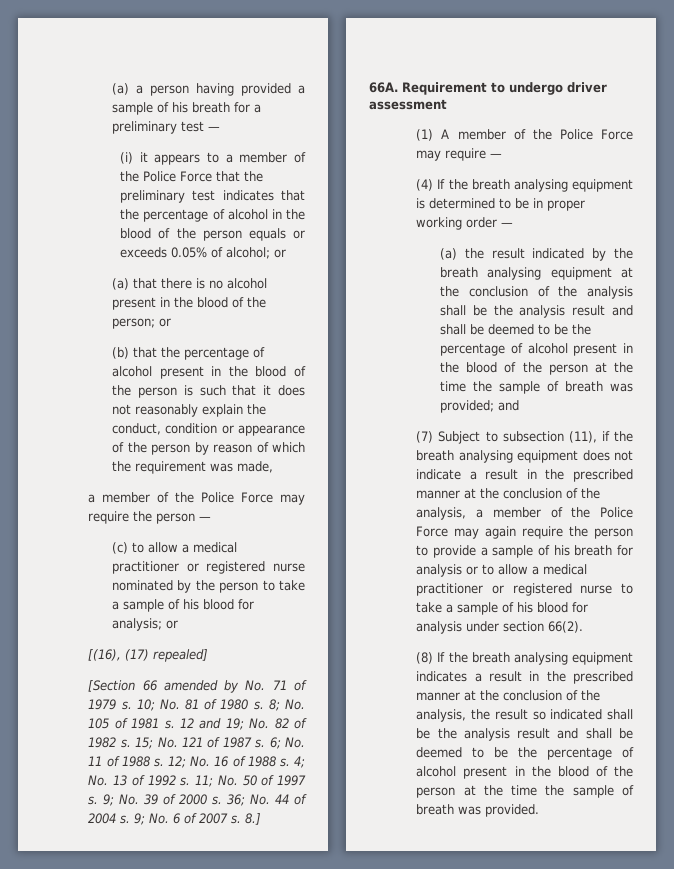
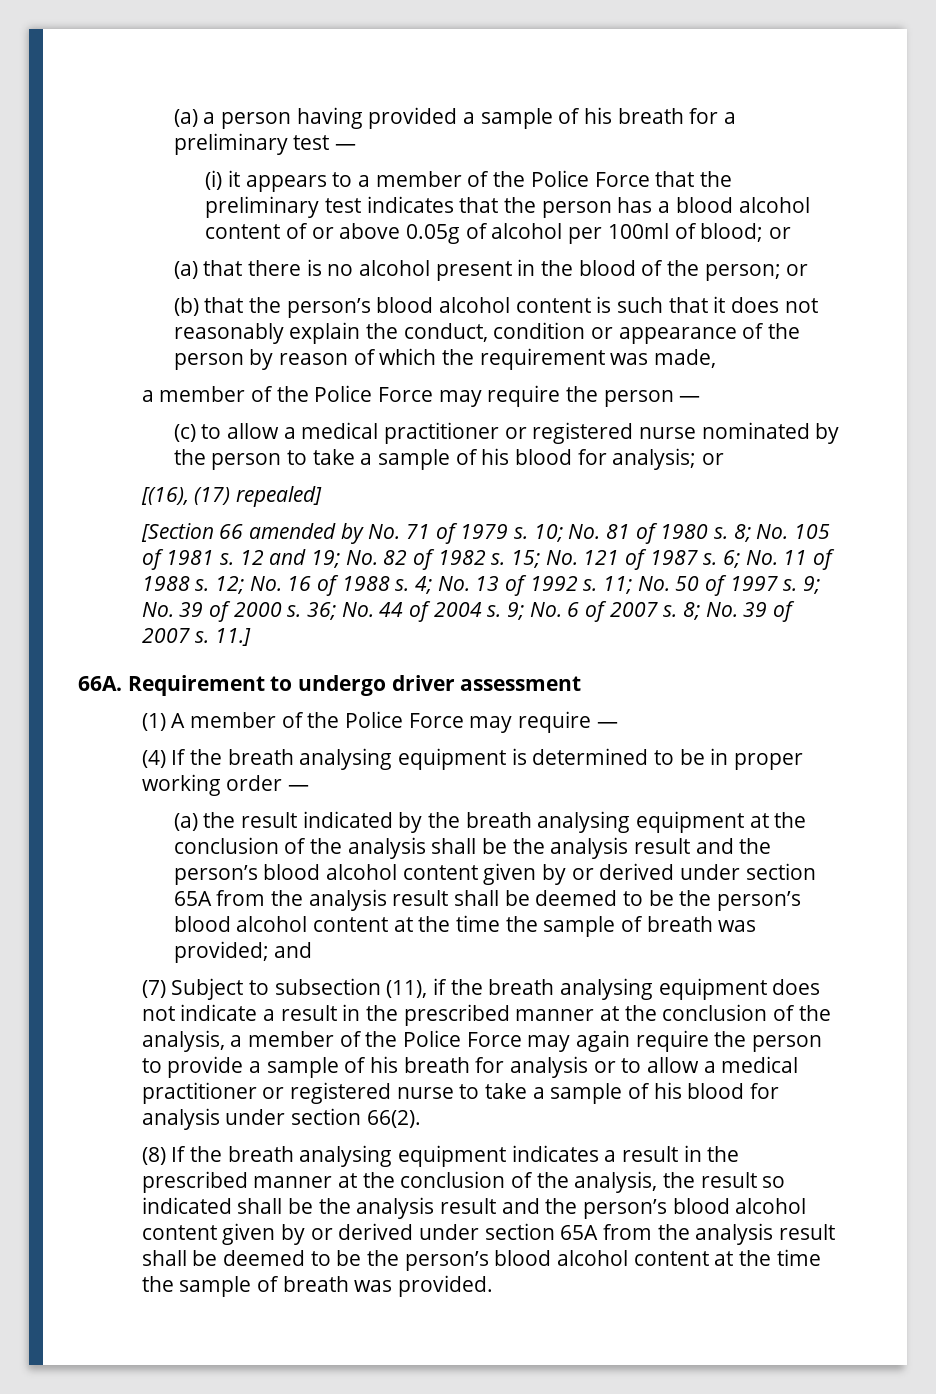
[143,209,305,222] [120,228,305,241] [120,247,271,259] percentage of alcohol in the blood of the person equals or exceeds 0.05% of alcohol; -> [541,197,810,218] [205,223,764,244] person has a blood alcohol content of or above 0.05g of alcohol per 100ml of blood;
[184,347,266,360] [112,366,306,379] [112,385,177,398] percentage of alcohol present in the blood of the person -> [286,297,591,318] person’s blood alcohol content
[245,813,262,825] 8.] -> [683,601,796,622] [141,628,252,646] 8; No. 39 of 2007 s. 11.]
[440,324,592,335] [440,343,633,356] [440,362,588,375] shall be deemed to be the percentage of alcohol present in the blood of the person -> [739,838,772,854] [173,863,816,885] [173,889,801,911] [173,916,388,932] the person’s blood alcohol content given by or derived under section 65A from the analysis result shall be deemed to be the person’s blood alcohol content
[585,728,633,739] [416,747,634,760] [416,766,633,779] [416,787,456,798] shall be deemed to be the percentage of alcohol present in the blood of the person -> [545,1198,807,1219] [141,1223,836,1245] [141,1250,709,1271] the person’s blood alcohol content given by or derived under section 65A from the analysis result shall be deemed to be the person’s blood alcohol content

